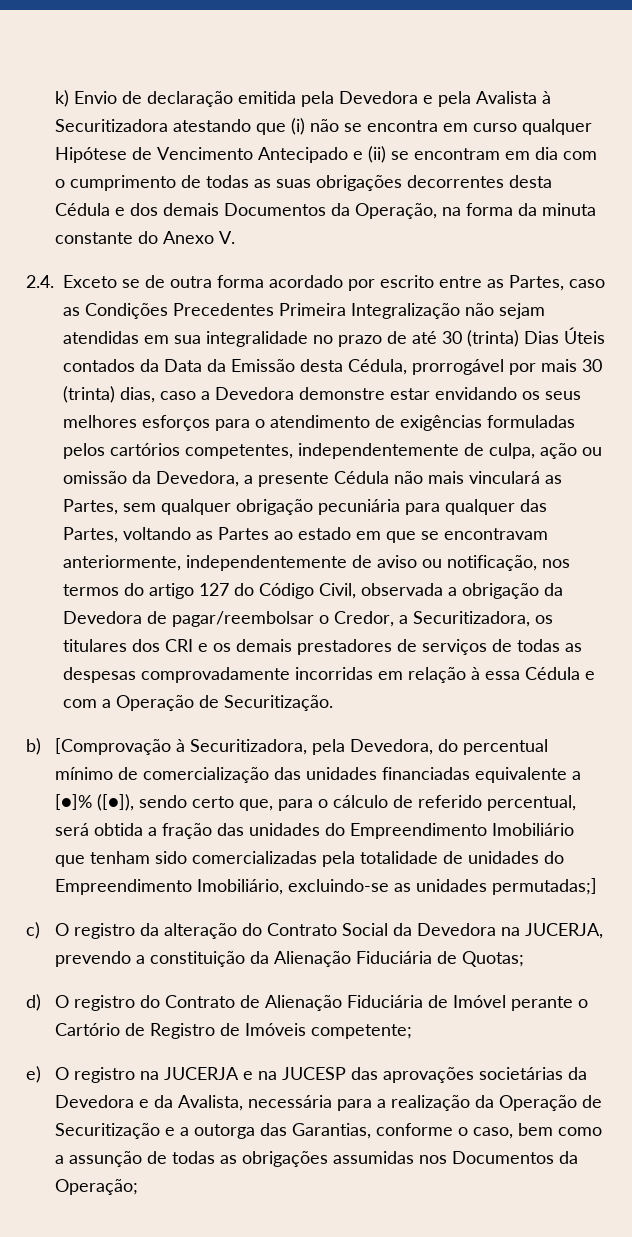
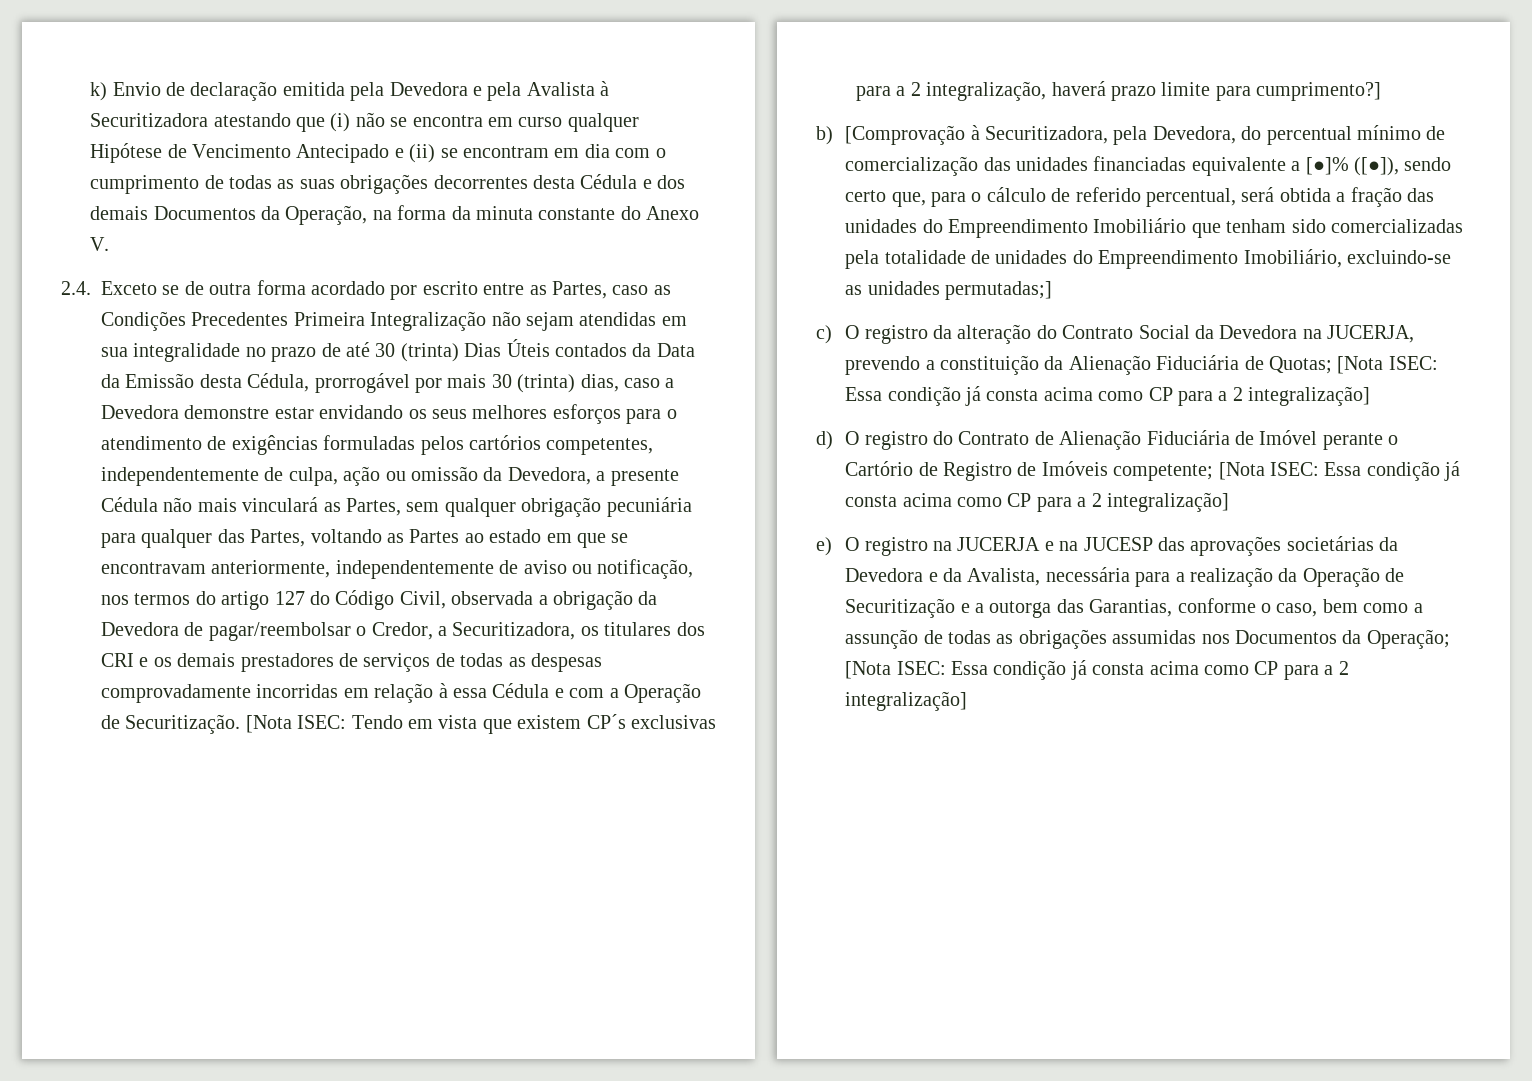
(333, 703) none -> [245,714,716,734] [856,81,1382,101] [Nota ISEC: Tendo em vista que existem CP´s exclusivas para a 2 integralização, haverá prazo limite para cumprimento?]
(524, 959) none -> [1337,356,1438,374] [845,386,1371,406] [Nota ISEC: Essa condição já consta acima como CP para a 2 integralização]
(412, 1031) none -> [1218,461,1461,481] [845,492,1230,512] [Nota ISEC: Essa condição já consta acima como CP para a 2 integralização]
(138, 1187) none -> [845,660,1349,680] [845,691,968,711] [Nota ISEC: Essa condição já consta acima como CP para a 2 integralização]

